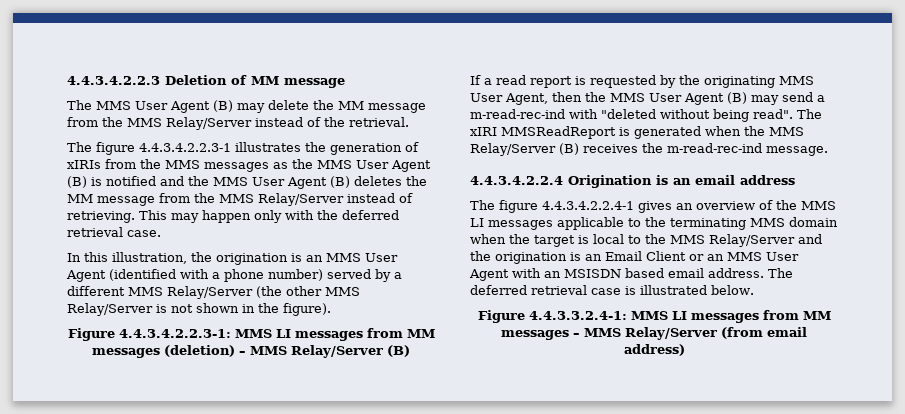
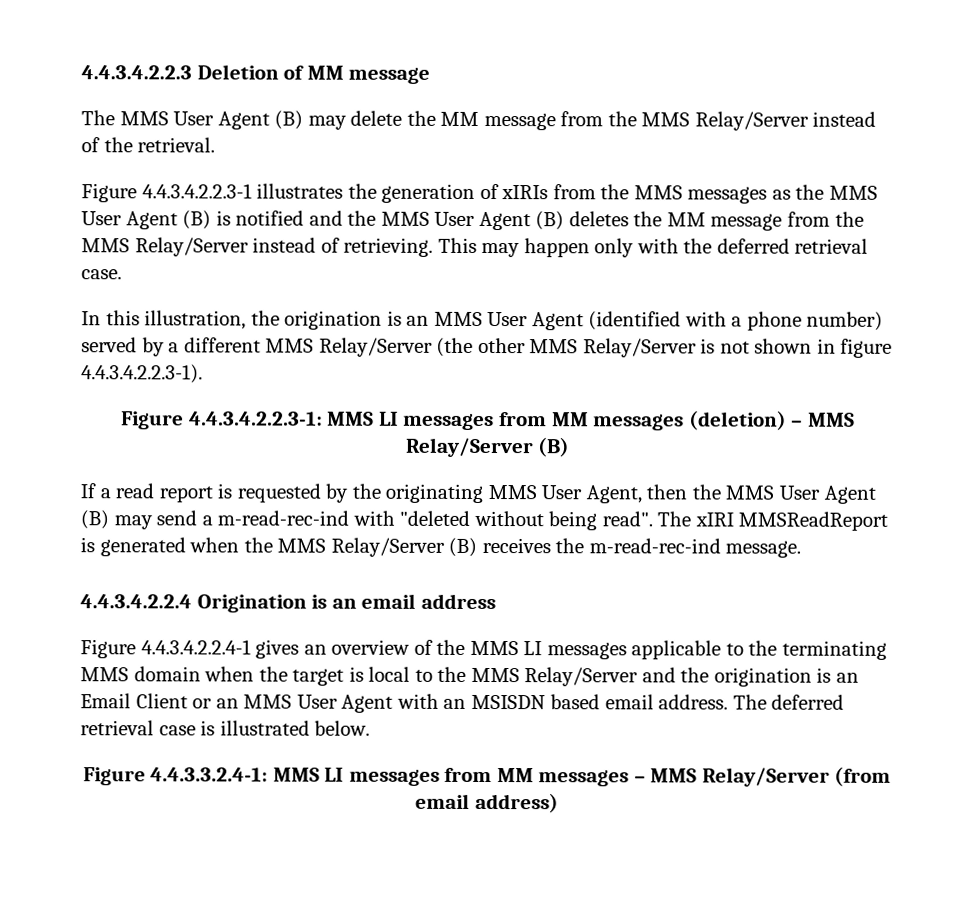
[67,142,135,155] The figure -> [81,183,137,203] Figure
[258,303,331,316] the figure). -> [840,338,893,358] [81,364,203,384] figure 4.4.3.4.2.2.3-1).
[470,200,538,213] The figure -> [80,639,136,659] Figure

